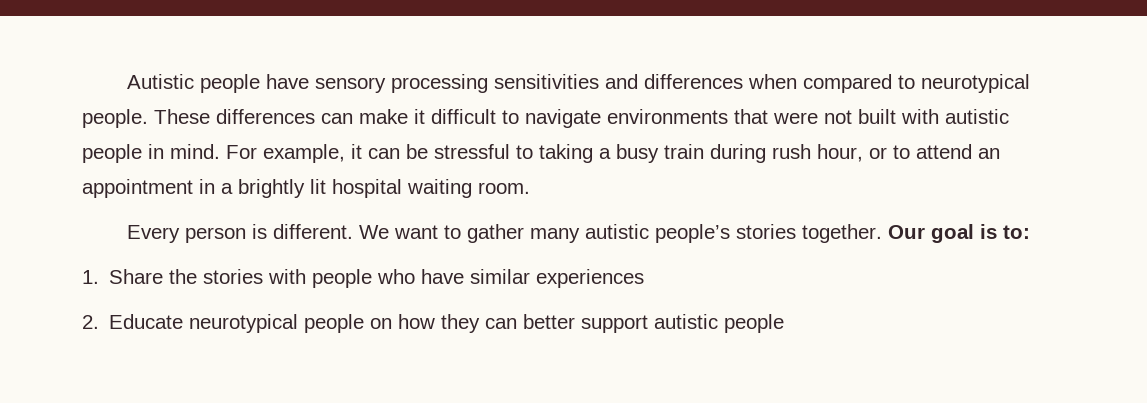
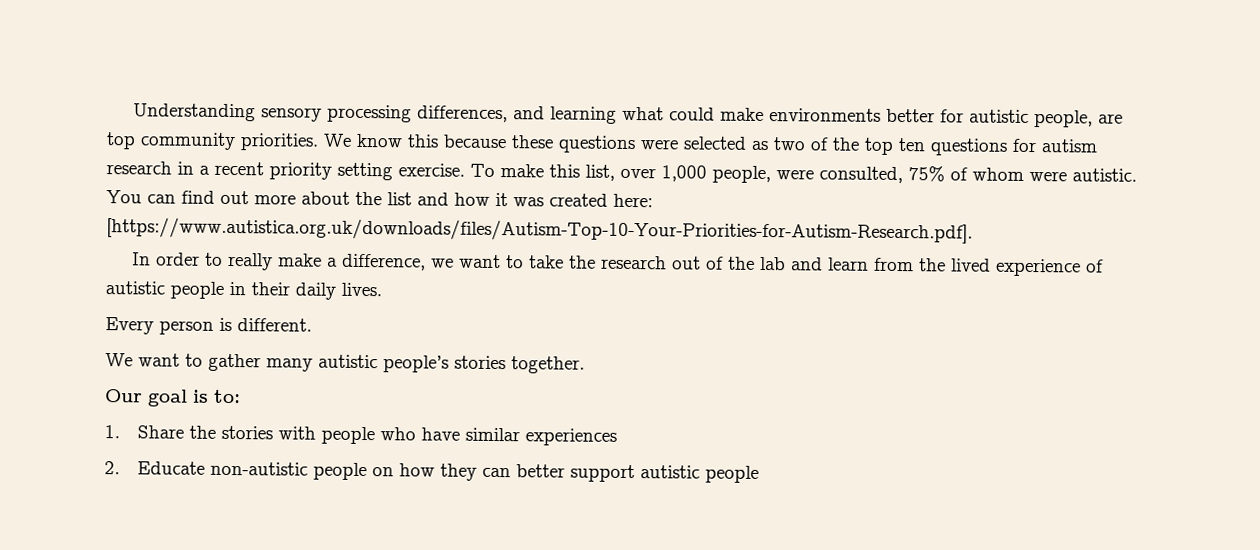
[127,74,1031,93] [82,109,1009,128] [82,144,1000,163] [82,179,530,198] Autistic people have sensory processing sensitivities and differences when compared to neurotypical people. These differences can make it difficult to navigate environments that were not built with autistic people in mind. For example, it can be stressful to taking a busy train during rush hour, or to attend an appointment in a brightly lit hospital waiting room. -> [133,103,1124,128] [106,132,1098,156] [106,161,1137,184] [106,190,653,208] [106,217,973,244] [132,252,1105,277] [105,281,382,300] Understanding sensory processing differences, and learning what could make environments better for autistic people, are top community priorities. We know this because these questions were selected as two of the top ten questions for autism research in a recent priority setting exercise. To make this list, over 1,000 people, were consulted, 75% of whom were autistic. You can find out more about the list and how it was created here: [https://www.autistica.org.uk/downloads/files/Autism-Top-10-Your-Priorities-for-Autism-Research.pdf]. // In order to really make a difference, we want to take the research out of the lab and learn from the lived experience of autistic people in their daily lives.
(354, 231) none -> (312, 325) //
(883, 233) none -> (585, 365) //
[189,314,299,333] neurotypical -> [209,461,308,476] non-autistic

